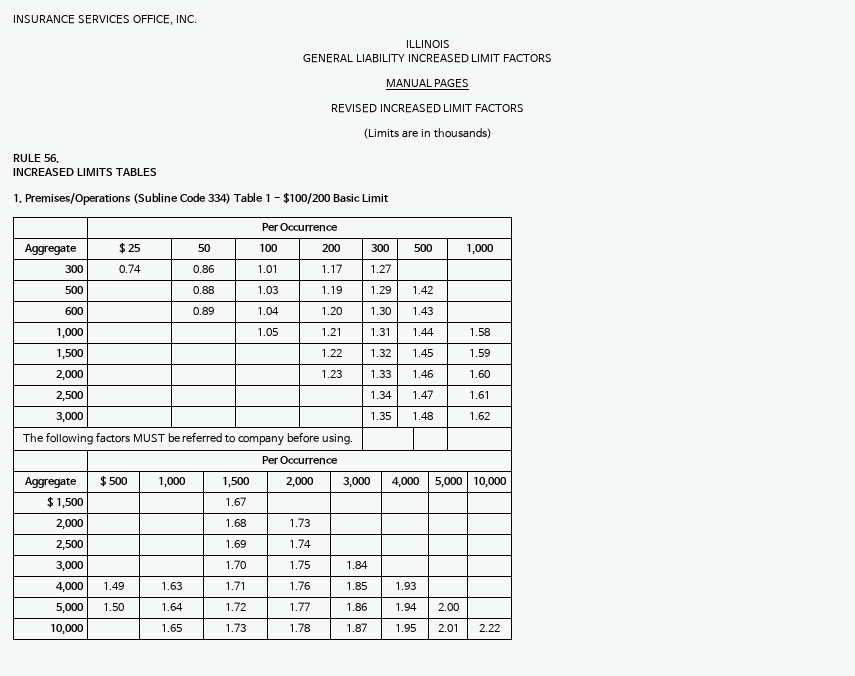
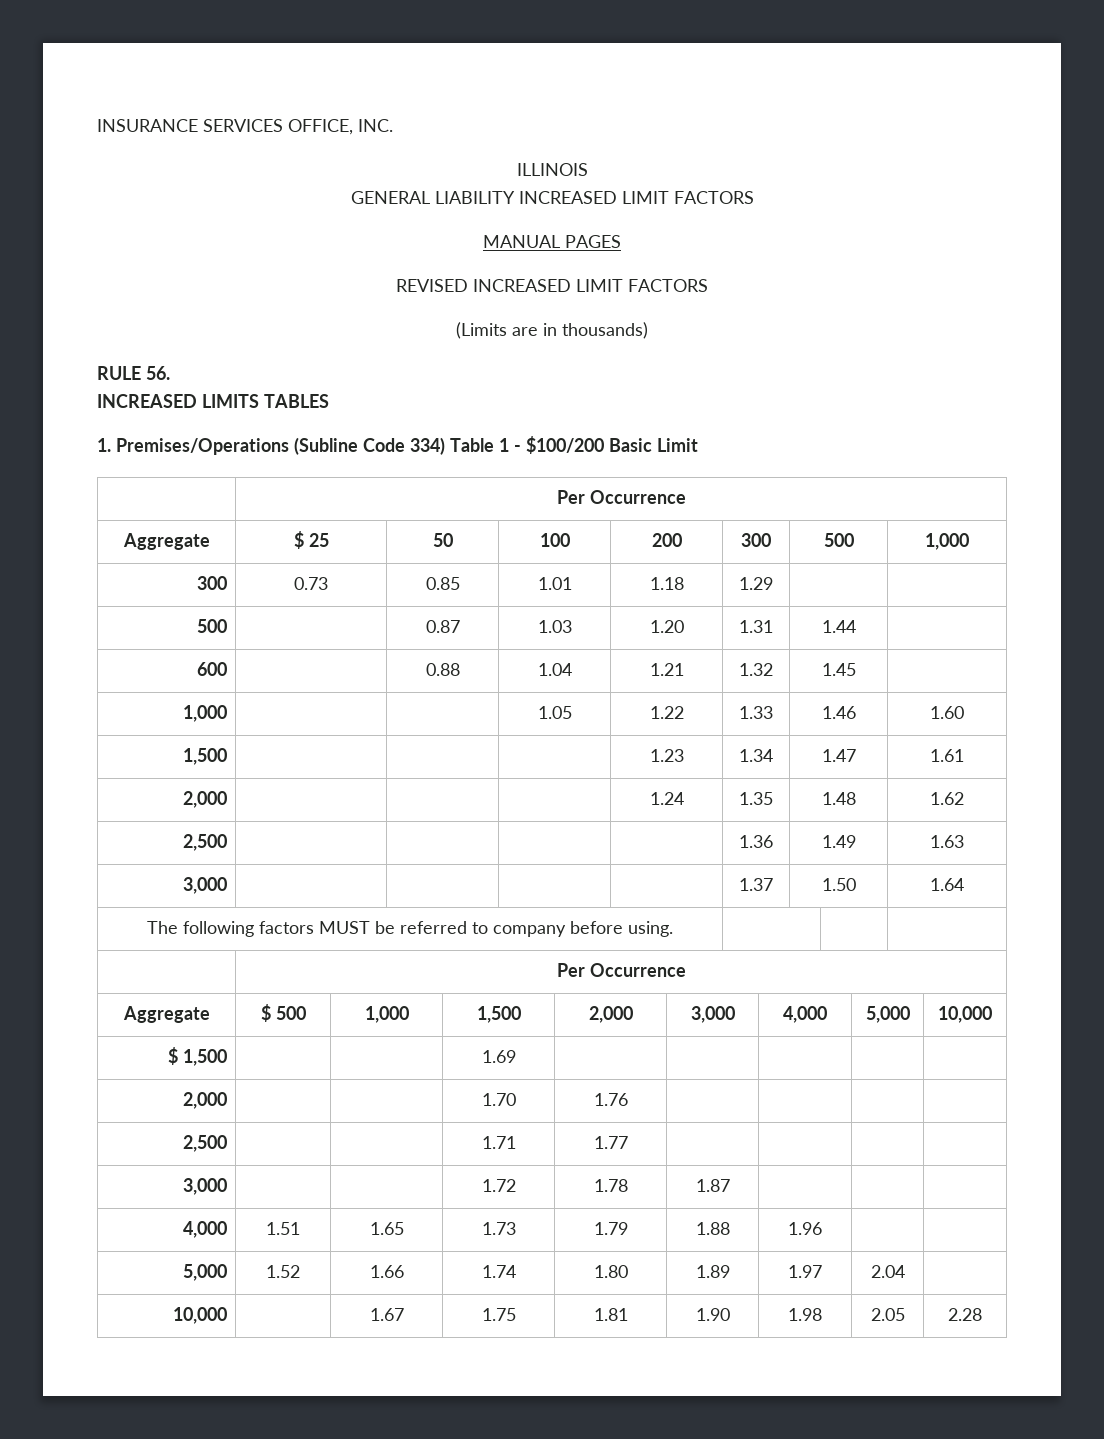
[119,264,141,273] [193,265,214,273] 0.74 | 0.86 -> [294,577,328,590] [425,577,460,590] 0.73 | 0.85
[320,264,342,273] [369,264,391,273] 1.17 | 1.27 -> [649,577,684,590] [739,577,773,590] 1.18 | 1.29
[193,286,214,294] 0.88 -> [425,620,460,633] 0.87
[320,286,342,294] [369,286,391,294] [412,286,433,294] 1.19 | 1.29 | 1.42 -> [649,620,684,633] [739,620,773,633] [821,620,856,633] 1.20 | 1.31 | 1.44
[193,307,214,315] 0.89 -> [425,663,460,676] 0.88
[320,307,342,315] [369,307,391,315] [412,307,433,315] 1.20 | 1.30 | 1.43 -> [649,663,684,676] [739,663,773,676] [821,663,856,676] 1.21 | 1.32 | 1.45
[320,328,342,336] [369,328,391,336] [412,328,434,336] [469,328,490,336] [55,349,84,360] [320,349,342,357] [369,349,391,357] [412,349,433,357] [469,349,490,357] [55,370,84,381] [320,370,342,378] 1.21 | 1.31 | 1.44 | 1.58 // 1,500 | | | | 1.22 | 1.32 | 1.45 | 1.59 // 2,000 | | | | 1.23 -> [649,706,684,719] 1.22
[55,391,84,402] 2,500 | | | | -> [182,748,227,765] [649,749,684,762] 1,500 | | | | 1.23
[55,412,84,423] [369,412,391,420] [412,412,433,420] [469,412,490,420] 3,000 | | | | | 1.35 | 1.48 | 1.62 -> [182,791,227,808] [649,792,684,805] [739,792,773,805] [821,792,856,805] [930,792,964,805] [182,834,227,851] [739,835,773,848] [821,835,856,848] [930,835,964,848] [182,877,227,894] [739,878,773,891] [821,878,856,891] [930,878,964,891] 2,000 | | | | 1.24 | 1.35 | 1.48 | 1.62 // 2,500 | | | | | 1.36 | 1.49 | 1.63 // 3,000 | | | | | 1.37 | 1.50 | 1.64
[225,497,246,506] [55,519,84,530] [225,519,246,527] [288,518,310,527] [55,540,84,551] [225,540,246,548] [288,539,311,548] [55,561,84,572] [225,560,246,569] [288,560,310,569] [345,561,368,569] [55,582,84,593] [103,582,124,590] [161,582,182,590] [225,581,246,590] [288,581,310,590] [345,582,367,590] [394,582,416,590] [55,603,84,614] [103,603,124,611] [161,603,183,611] [225,602,246,611] [288,602,310,611] [345,603,367,611] [394,603,417,611] [437,603,459,611] [49,624,84,635] [161,624,182,632] [225,623,246,632] [288,623,310,632] [345,623,367,632] [394,624,416,632] [437,624,459,632] [479,624,500,632] 1.67 | | | | | // 2,000 | | | 1.68 | 1.73 | | | | // 2,500 | | | 1.69 | 1.74 | | | | // 3,000 | | | 1.70 | 1.75 | 1.84 | | | // 4,000 | 1.49 | 1.63 | 1.71 | 1.76 | 1.85 | 1.93 | | // 5,000 | 1.50 | 1.64 | 1.72 | 1.77 | 1.86 | 1.94 | 2.00 | // 10,000 | | 1.65 | 1.73 | 1.78 | 1.87 | 1.95 | 2.01 | 2.22 -> [481,1050,516,1063] [182,1092,227,1109] [481,1093,516,1106] [593,1093,628,1106] [182,1135,227,1152] [481,1136,516,1149] [593,1136,628,1149] [182,1178,227,1195] [481,1179,516,1192] [593,1179,628,1192] [695,1179,730,1192] [182,1221,227,1238] [266,1222,300,1235] [369,1222,404,1235] [481,1222,516,1235] [593,1222,628,1235] [695,1222,730,1235] [788,1222,822,1235] [182,1264,227,1281] [266,1265,300,1278] [369,1265,404,1278] [481,1265,516,1278] [593,1265,628,1278] [695,1265,730,1278] [788,1265,822,1278] [870,1265,905,1278] [172,1307,227,1324] [369,1308,404,1321] [481,1308,516,1321] [593,1308,628,1321] [695,1308,730,1321] [788,1308,822,1321] [870,1308,905,1321] [948,1308,982,1321] 1.69 | | | | | // 2,000 | | | 1.70 | 1.76 | | | | // 2,500 | | | 1.71 | 1.77 | | | | // 3,000 | | | 1.72 | 1.78 | 1.87 | | | // 4,000 | 1.51 | 1.65 | 1.73 | 1.79 | 1.88 | 1.96 | | // 5,000 | 1.52 | 1.66 | 1.74 | 1.80 | 1.89 | 1.97 | 2.04 | // 10,000 | | 1.67 | 1.75 | 1.81 | 1.90 | 1.98 | 2.05 | 2.28

